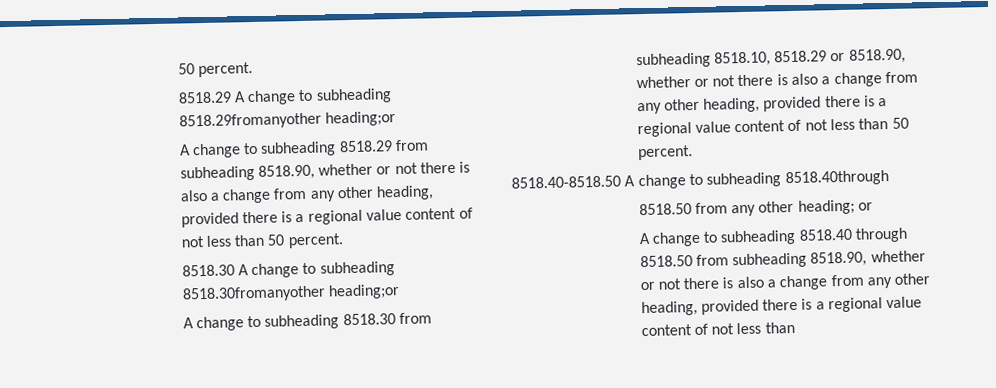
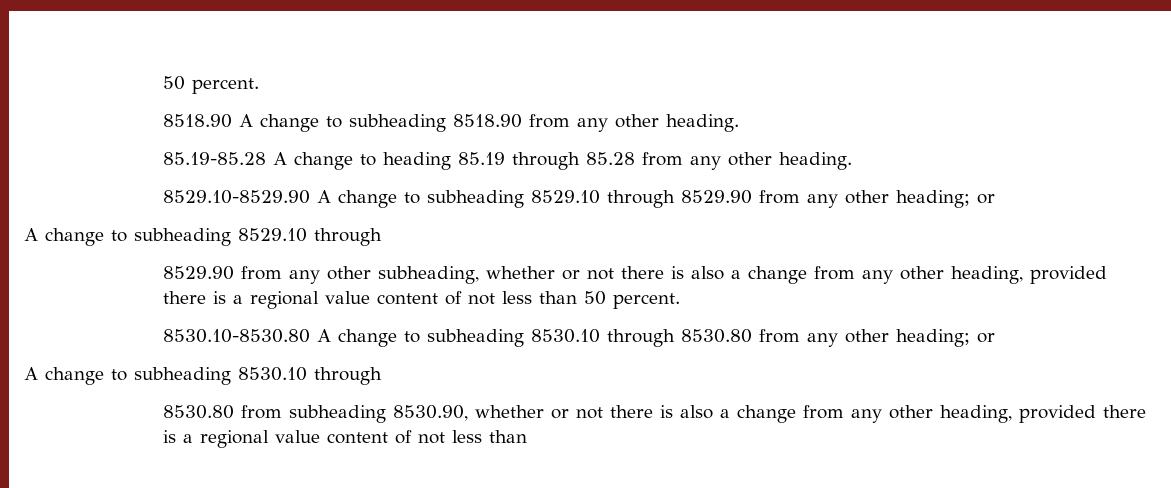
[177,61,253,78] [177,88,392,106] [178,111,396,130] [178,139,430,159] [179,164,315,182] 50 percent. // 8518.29 A change to subheading 8518.29fromanyother heading;or // A change to subheading 8518.29 from subheading 8518.90, -> [163,76,260,94] [163,114,740,132] [163,152,853,170] [163,190,996,208] [24,228,382,246] [163,266,480,284] 50 percent. // 8518.90 A change to subheading 8518.90 from any other heading. // 85.19-85.28 A change to heading 85.19 through 85.28 from any other heading. // 8529.10-8529.90 A change to subheading 8529.10 through 8529.90 from any other heading; or // A change to subheading 8529.10 through // 8529.90 from any other subheading,
[181,261,395,279] [181,284,400,303] [182,312,433,332] [635,48,906,69] 8518.30 A change to subheading 8518.30fromanyother heading;or // A change to subheading 8518.30 from subheading 8518.10, 8518.29 or 8518.90, -> [163,329,996,347] [24,367,382,385] [163,405,469,423] 8530.10-8530.80 A change to subheading 8530.10 through 8530.80 from any other heading; or // A change to subheading 8530.10 through // 8530.80 from subheading 8530.90,
[891,117,909,129] [637,145,693,161] [511,170,889,190] [638,199,874,217] [638,227,909,247] [639,250,926,269] [639,273,931,291] [640,296,923,317] [640,321,795,337] 50 percent. // 8518.40-8518.50 A change to subheading 8518.40through // 8518.50 from any other heading; or // A change to subheading 8518.40 through 8518.50 from subheading 8518.90, whether or not there is also a change from any other heading, provided there is a regional value content of not less than -> (528, 436) none

